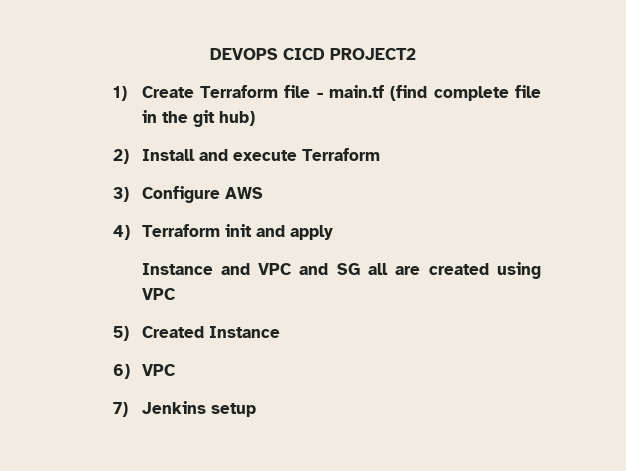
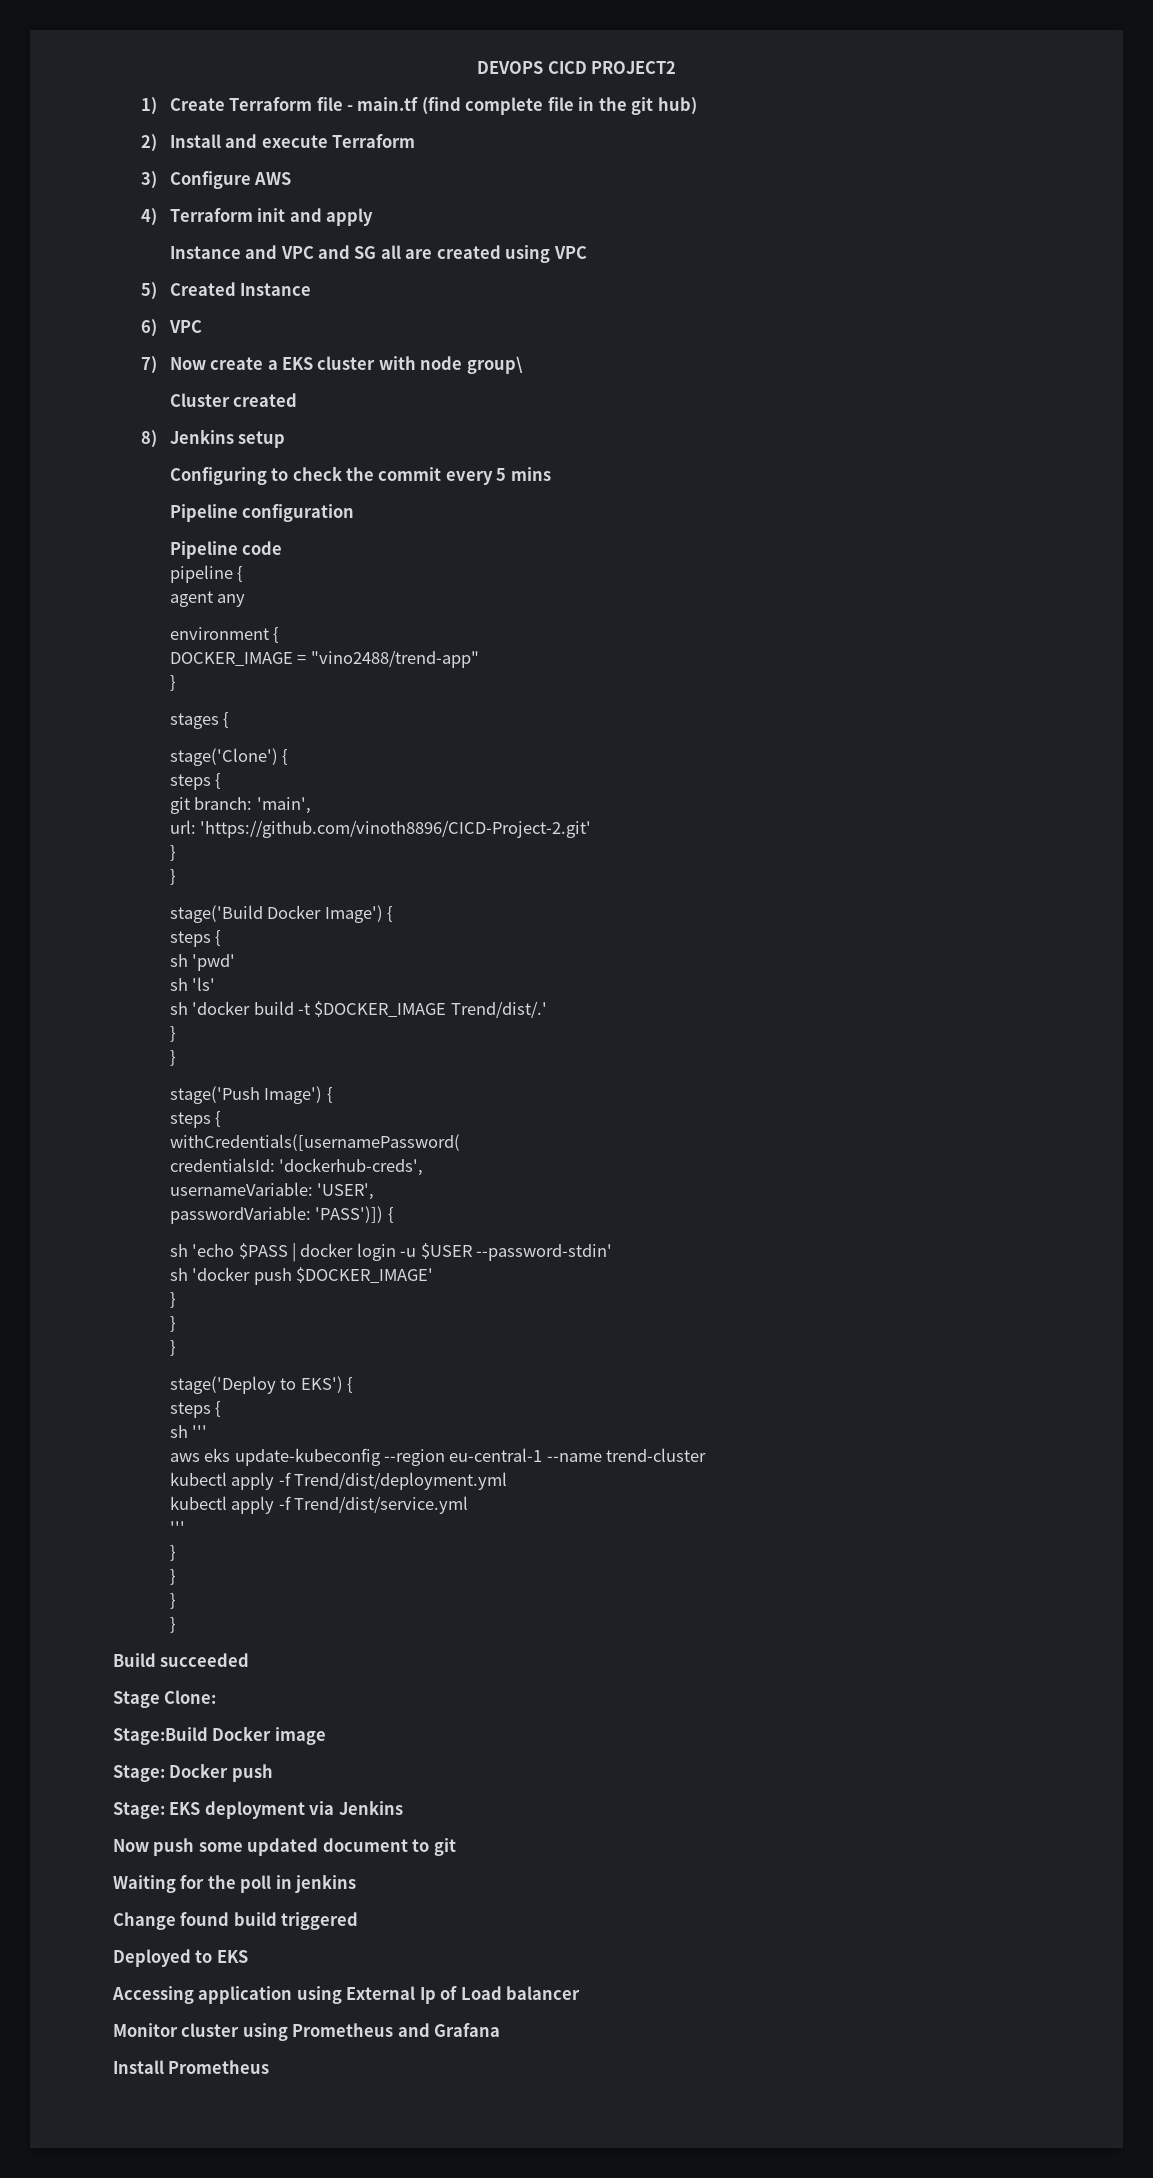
[141,401,256,417] Jenkins setup -> [169,356,523,374] [169,393,298,407] [141,430,286,448] [169,467,551,485] [169,504,355,522] [169,541,283,559] [169,565,244,583] [169,591,246,607] [169,627,280,643] [169,650,479,668] [169,675,176,691] [169,712,230,729] [169,748,289,766] [169,773,222,790] [169,797,311,814] [169,820,592,838] [169,845,176,861] [169,869,176,885] [169,905,393,923] [169,930,222,947] [169,954,236,971] [169,977,216,991] [169,1001,547,1018] [169,1026,176,1042] [169,1050,176,1066] [169,1086,333,1104] [169,1111,222,1128] [169,1134,460,1151] [169,1158,424,1176] [169,1182,375,1200] [169,1206,394,1224] [169,1243,613,1262] [169,1267,433,1285] [169,1292,176,1308] [169,1316,176,1332] [169,1340,176,1356] [169,1376,353,1394] [169,1401,222,1418] [169,1425,208,1438] [169,1448,707,1466] [169,1472,507,1490] [169,1496,468,1514] [169,1521,185,1534] [169,1545,176,1561] [169,1569,176,1585] [169,1593,176,1609] [169,1617,176,1633] [113,1653,250,1667] [113,1690,217,1708] [113,1727,326,1745] [113,1764,273,1782] [113,1801,403,1819] [113,1838,456,1856] [113,1875,357,1893] [113,1912,359,1930] [113,1949,248,1967] [112,1986,581,2004] [113,2023,501,2041] [113,2060,270,2074] Now create a EKS cluster with node group\ // Cluster created // 8) Jenkins setup // Configuring to check the commit every 5 mins // Pipeline configuration // Pipeline code // pipeline { // agent any // environment { // DOCKER_IMAGE = "vino2488/trend-app" // } // stages { // stage('Clone') { // steps { // git branch: 'main', // url: 'https://github.com/vinoth8896/CICD-Project-2.git' // } // } // stage('Build Docker Image') { // steps { // sh 'pwd' // sh 'ls' // sh 'docker build -t $DOCKER_IMAGE Trend/dist/.' // } // } // stage('Push Image') { // steps { // withCredentials([usernamePassword( // credentialsId: 'dockerhub-creds', // usernameVariable: 'USER', // passwordVariable: 'PASS')]) { // sh 'echo $PASS | docker login -u $USER --password-stdin' // sh 'docker push $DOCKER_IMAGE' // } // } // } // stage('Deploy to EKS') { // steps { // sh ''' // aws eks update-kubeconfig --region eu-central-1 --name trend-cluster // kubectl apply -f Trend/dist/deployment.yml // kubectl apply -f Trend/dist/service.yml // ''' // } // } // } // } // Build succeeded // Stage Clone: // Stage:Build Docker image // Stage: Docker push // Stage: EKS deployment via Jenkins // Now push some updated document to git // Waiting for the poll in jenkins // Change found build triggered // Deployed to EKS // Accessing application using External Ip of Load balancer // Monitor cluster using Prometheus and Grafana // Install Prometheus

